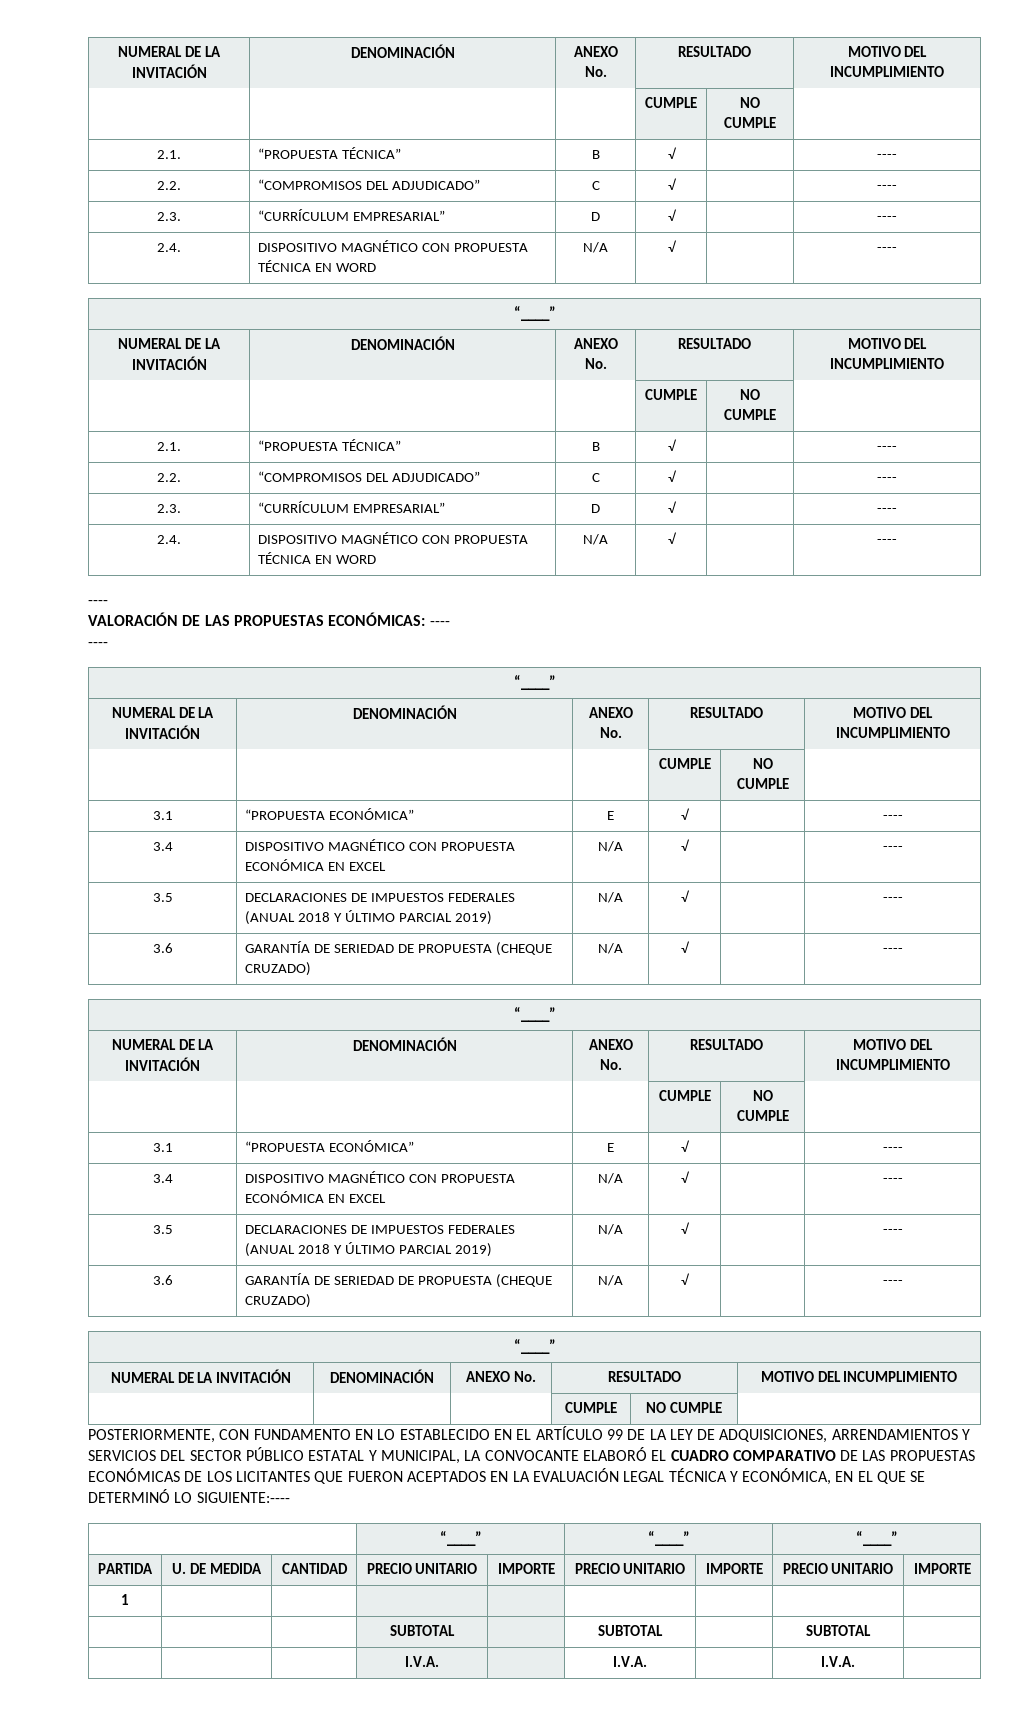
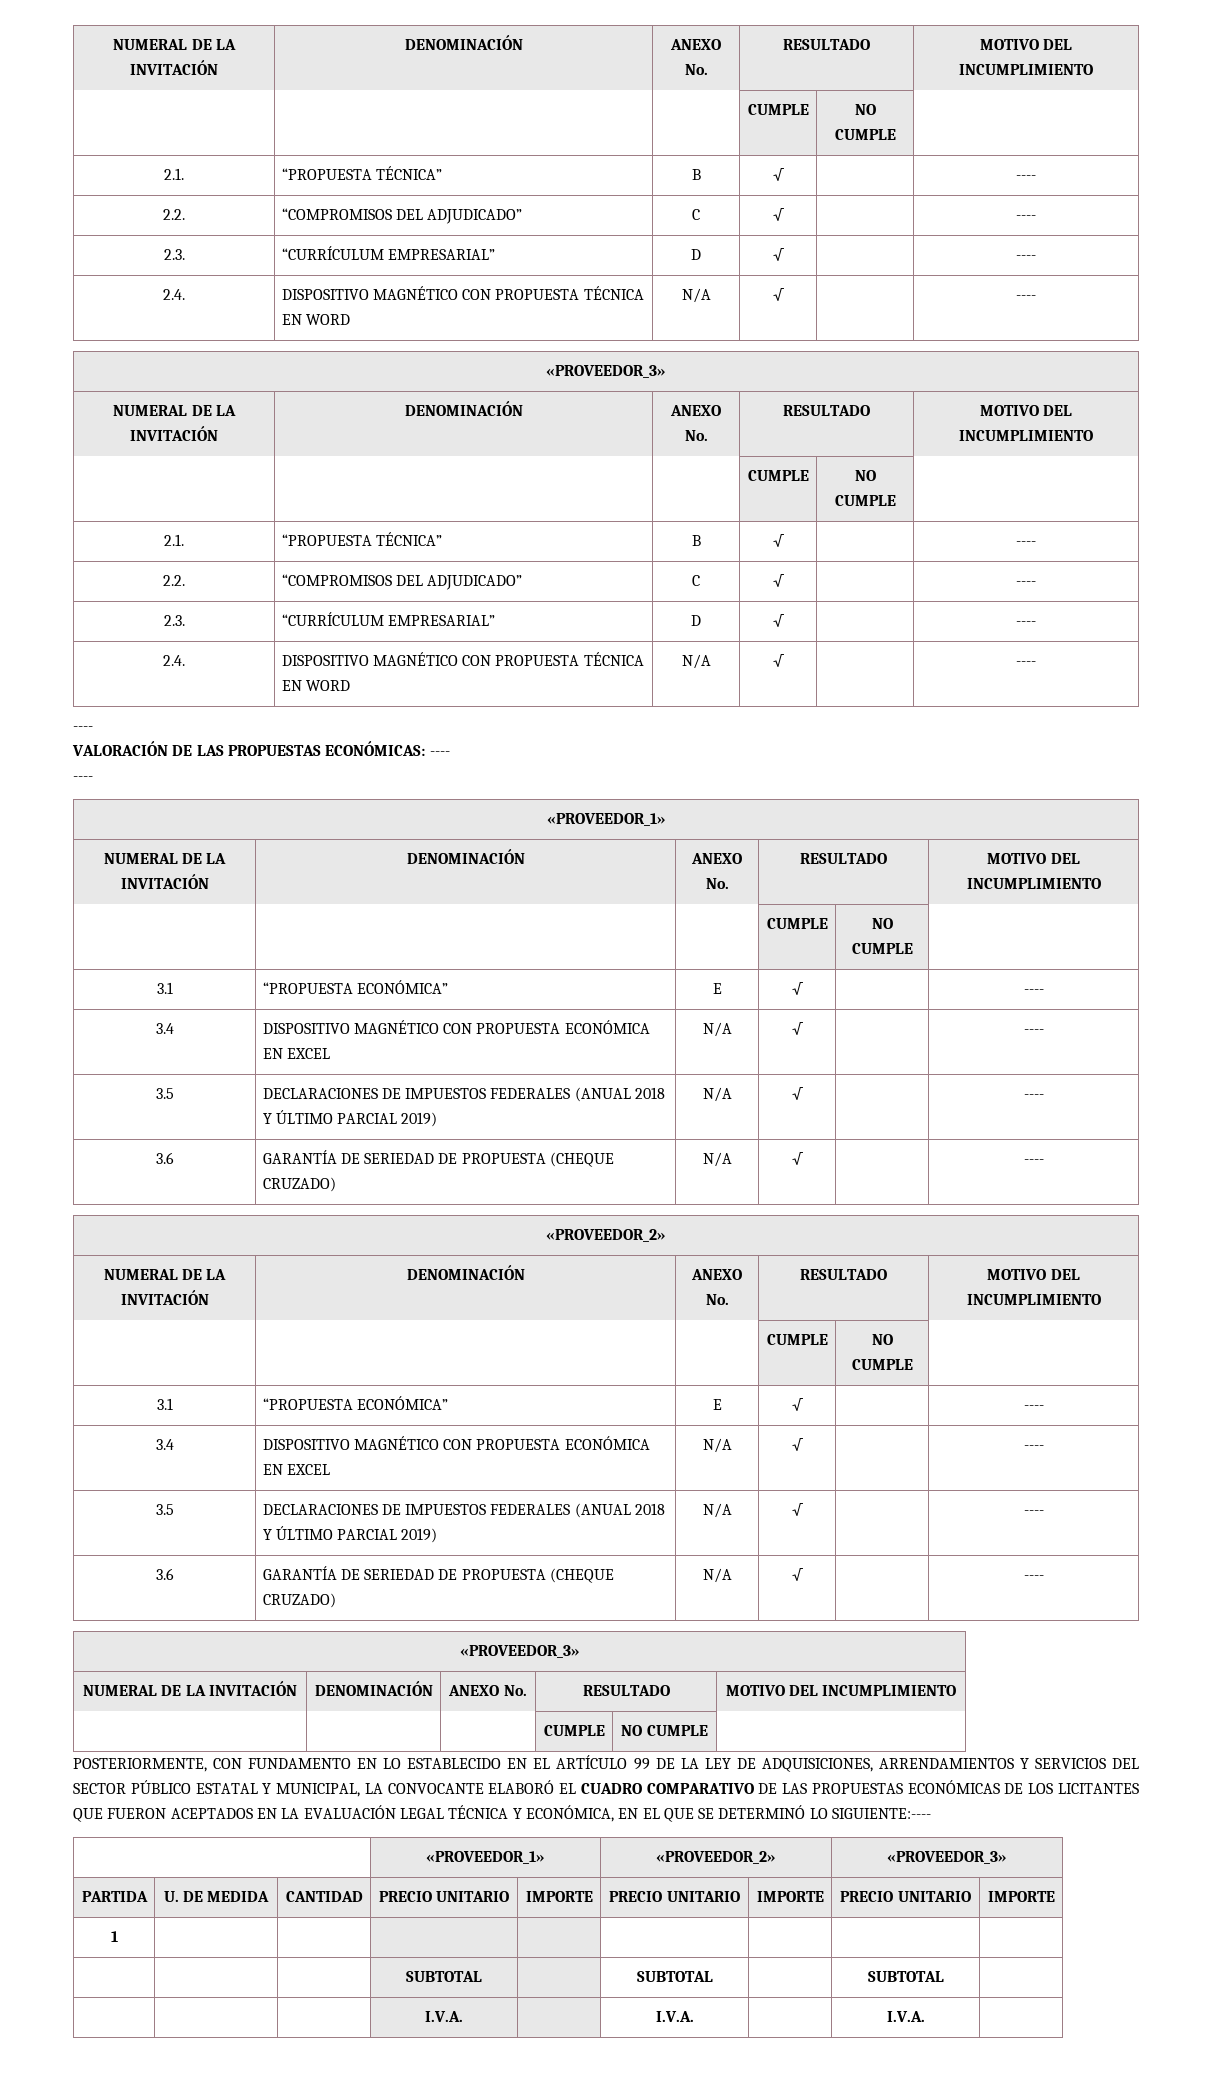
[513,306,556,321] “____” -> [546,365,666,378] «PROVEEDOR_3»
[513,675,556,690] “____” -> [546,813,666,826] «PROVEEDOR_1»
[513,1007,556,1022] “____” -> [546,1229,666,1242] «PROVEEDOR_2»
[513,1339,556,1354] “____” -> [459,1645,580,1658] «PROVEEDOR_3»
[439,1531,482,1546] [647,1531,690,1546] [855,1531,898,1546] “____” | “____” | “____” -> [426,1851,545,1864] [656,1851,776,1864] [887,1851,1007,1864] «PROVEEDOR_1» | «PROVEEDOR_2» | «PROVEEDOR_3»

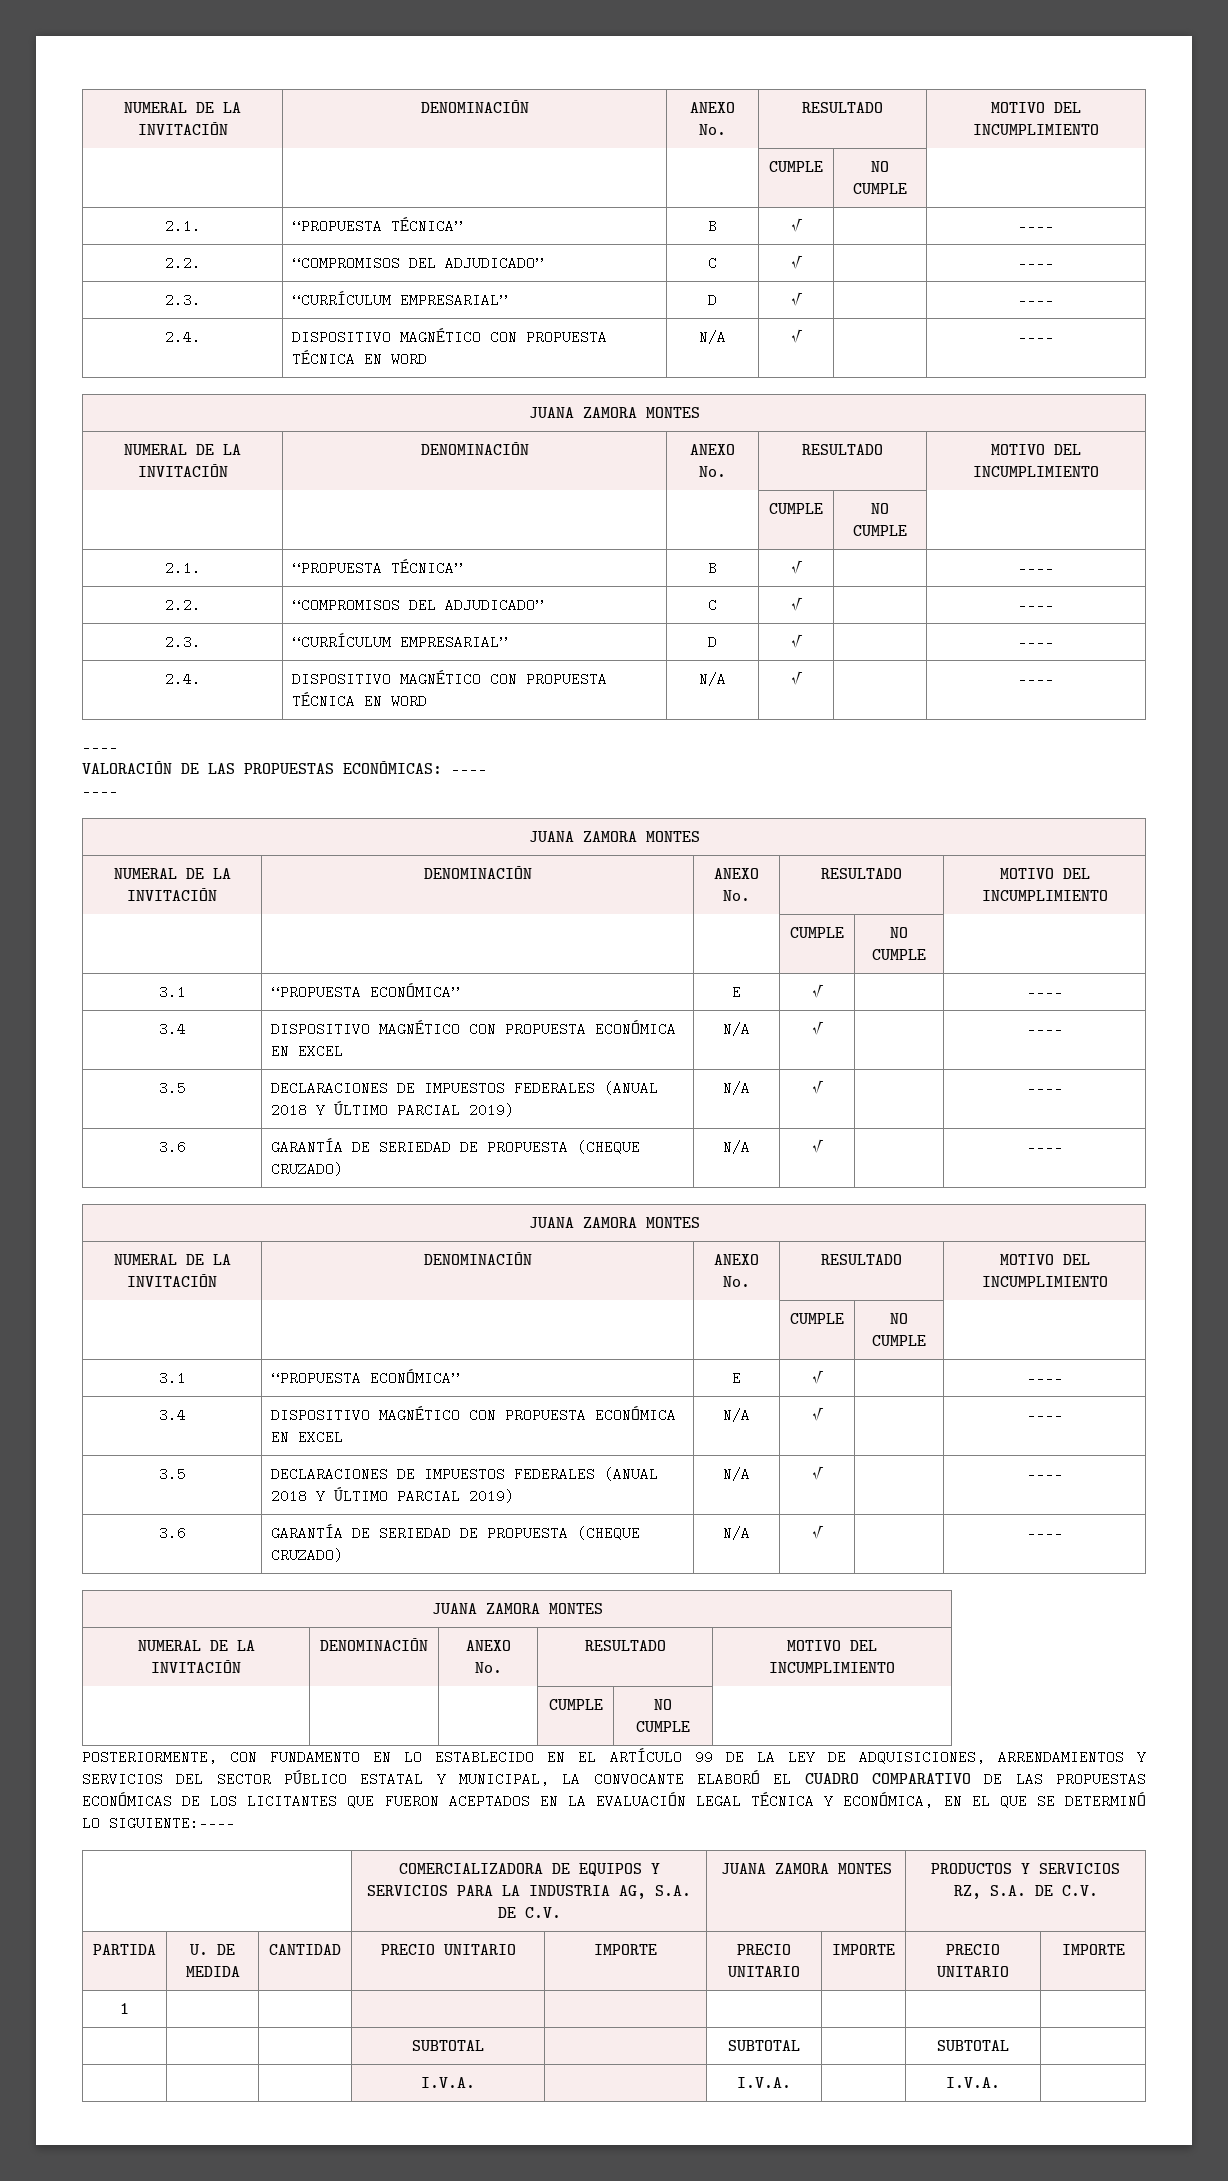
[546,365,666,378] «PROVEEDOR_3» -> [528,407,700,418] JUANA ZAMORA MONTES
[546,813,666,826] «PROVEEDOR_1» -> [528,831,700,842] JUANA ZAMORA MONTES
[546,1229,666,1242] «PROVEEDOR_2» -> [528,1217,700,1228] JUANA ZAMORA MONTES
[459,1645,580,1658] «PROVEEDOR_3» -> [431,1603,603,1614] JUANA ZAMORA MONTES
[426,1851,545,1864] [656,1851,776,1864] [887,1851,1007,1864] «PROVEEDOR_1» | «PROVEEDOR_2» | «PROVEEDOR_3» -> [398,1863,660,1876] [367,1885,692,1899] [497,1907,561,1918] [720,1863,892,1874] [931,1863,1120,1874] [953,1885,1098,1899] COMERCIALIZADORA DE EQUIPOS Y SERVICIOS PARA LA INDUSTRIA AG, S.A. DE C.V. | JUANA ZAMORA MONTES | PRODUCTOS Y SERVICIOS RZ, S.A. DE C.V.

